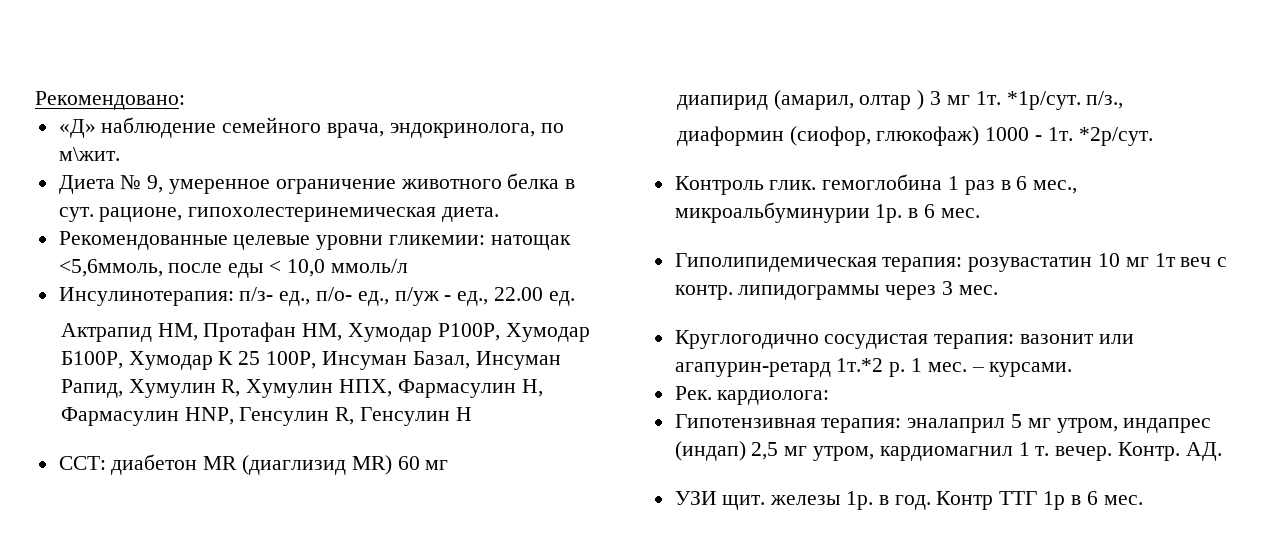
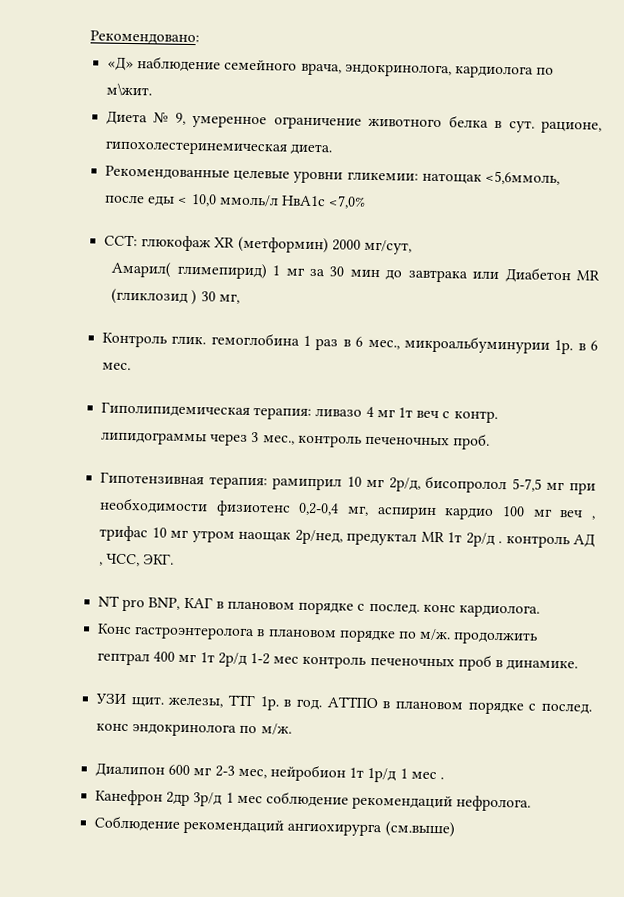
(535, 130) none -> [454,65,534,79] кардиолога
[58,287,575,306] [60,322,590,342] [60,351,561,370] [60,379,543,398] [60,407,472,426] [58,454,449,475] [676,90,1124,110] [676,126,1153,146] // Инсулинотерапия: п/з- ед., п/о- ед., п/уж - ед., 22.00 ед. // Актрапид НМ, Протафан НМ, Хумодар Р100Р, Хумодар Б100Р, Хумодар К 25 100Р, Инсуман Базал, Инсуман Рапид, Хумулин R, Хумулин НПХ, Фармасулин Н, Фармасулин НNР, Генсулин R, Генсулин Н // ССТ: диабетон МR (диаглизид МR) 60 мг // диапирид (амарил, олтар ) 3 мг 1т. *1р/сут. п/з., // диаформин (сиофор, глюкофаж) 1000 - 1т. *2р/сут. -> [280,195,367,209] [104,234,412,255] [111,261,600,284] [111,288,240,306] НвА1с <7,0% // ССТ: глюкофаж XR (метформин) 2000 мг/сут, // Амарил( глимепирид) 1 мг за 30 мин до завтрака или Диабетон MR (гликлозид ) 30 мг,
[968,253,1121,272] розувастатин 10 -> [315,406,374,417] ливазо 4
[958,285,998,295] [674,330,1134,349] [674,358,1073,377] [674,386,830,405] [674,414,1212,433] [674,441,1222,461] мес. // Круглогодично сосудистая терапия: вазонит или агапурин-ретард 1т.*2 р. 1 мес. – курсами. // Рек. кардиолога: // Гипотензивная терапия: эналаприл 5 мг утром, индапрес (индап) 2,5 мг утром, кардиомагнил 1 т. вечер. Контр. АД. -> [262,433,491,450] [100,472,596,495] [99,497,595,520] [99,525,595,549] [99,553,175,567] [98,595,540,618] [97,623,539,645] [97,651,579,672] мес., контроль печеночных проб. // Гипотензивная терапия: рамиприл 10 мг 2р/д, бисопролол 5-7,5 мг при необходимости физиотенс 0,2-0,4 мг, аспирин кардио 100 мг веч , трифас 10 мг утром наощак 2р/нед, предуктал MR 1т 2р/д . контроль АД , ЧСС, ЭКГ. // NT pro BNP, КАГ в плановом порядке с послед. конс кардиолога. // Конс гастроэнтеролога в плановом порядке по м/ж. продолжить гептрал 400 мг 1т 2р/д 1-2 мес контроль печеночных проб в динамике.
[770,495,841,505] железы -> [168,694,256,708] железы, ТТГ
[936,491,1143,510] Контр ТТГ 1р в 6 мес. -> [326,696,593,715] [96,723,292,737] [95,762,444,783] [95,789,532,812] [94,815,455,838] АТТПО в плановом порядке с послед. конс эндокринолога по м/ж. // Диалипон 600 мг 2-3 мес, нейробион 1т 1р/д 1 мес . // Канефрон 2др 3р/д 1 мес соблюдение рекомендаций нефролога. // Соблюдение рекомендаций ангиохирурга (см.выше)

